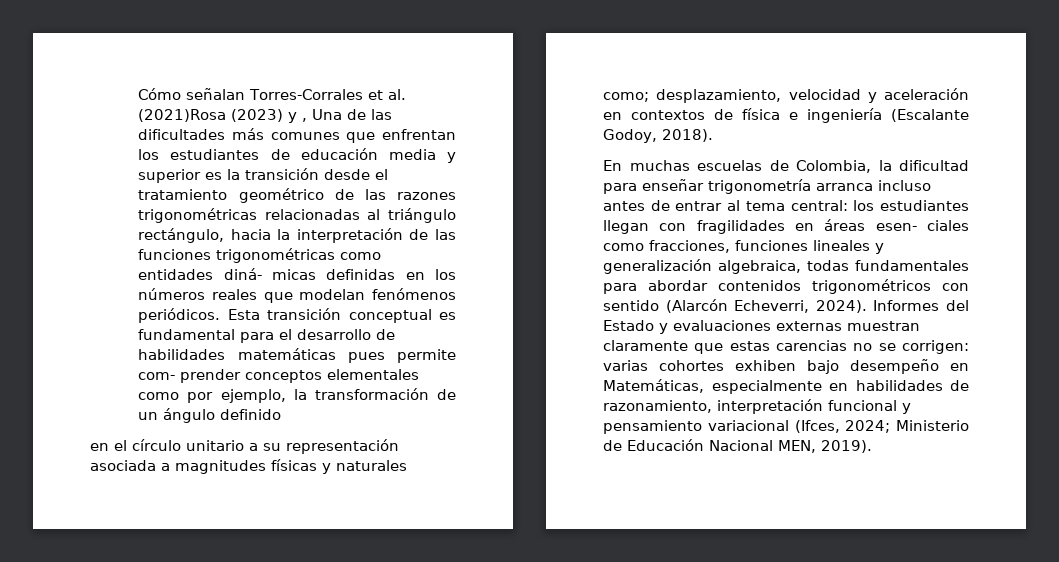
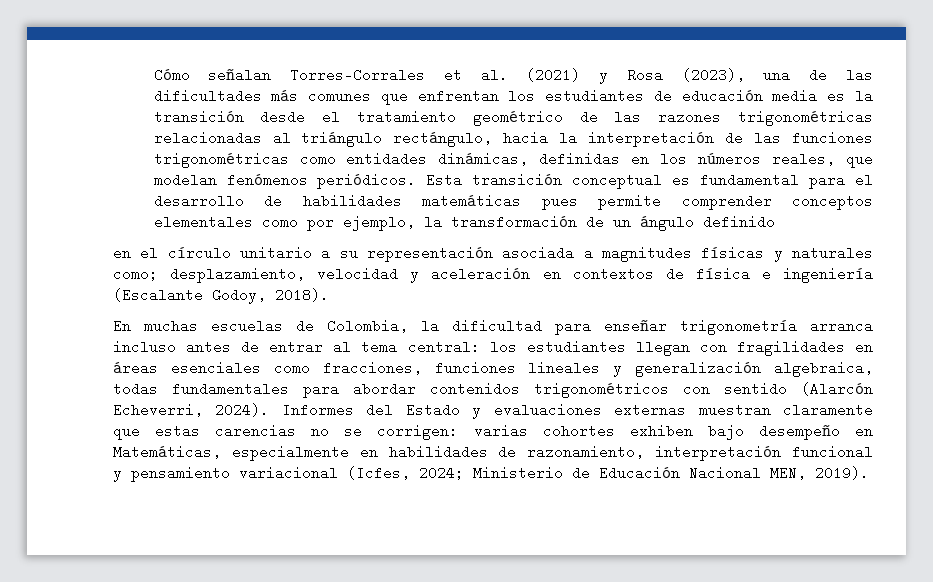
[138,109,343,123] (2021)Rosa (2023) y , Una -> [526,68,791,84] (2021) y Rosa (2023), una
[447,152,457,163] [138,169,202,183] y superior -> (818, 96) none
[223,268,317,280] diná- micas -> [438,152,529,166] dinámicas,
[212,289,258,300] reales -> [772,152,836,166] reales,
[138,369,242,383] com- prender -> [681,194,772,210] comprender
[875,220,969,231] esen- ciales -> [170,361,261,375] esenciales
[794,420,840,433] (Ifces, -> [347,466,410,480] (Icfes,

